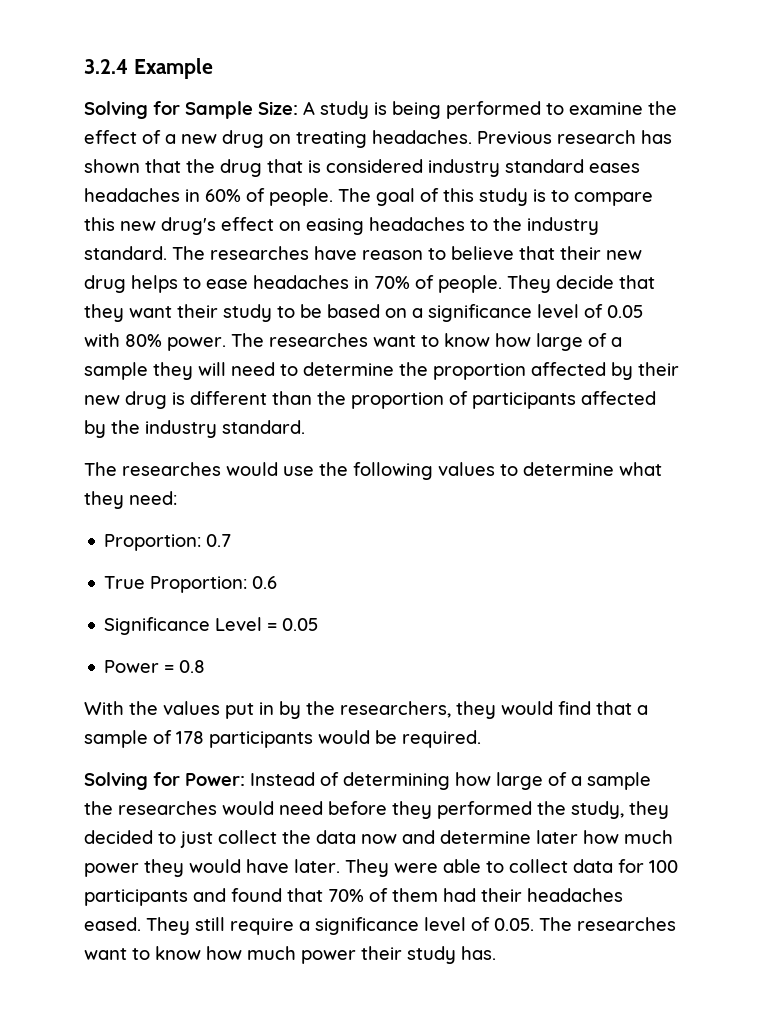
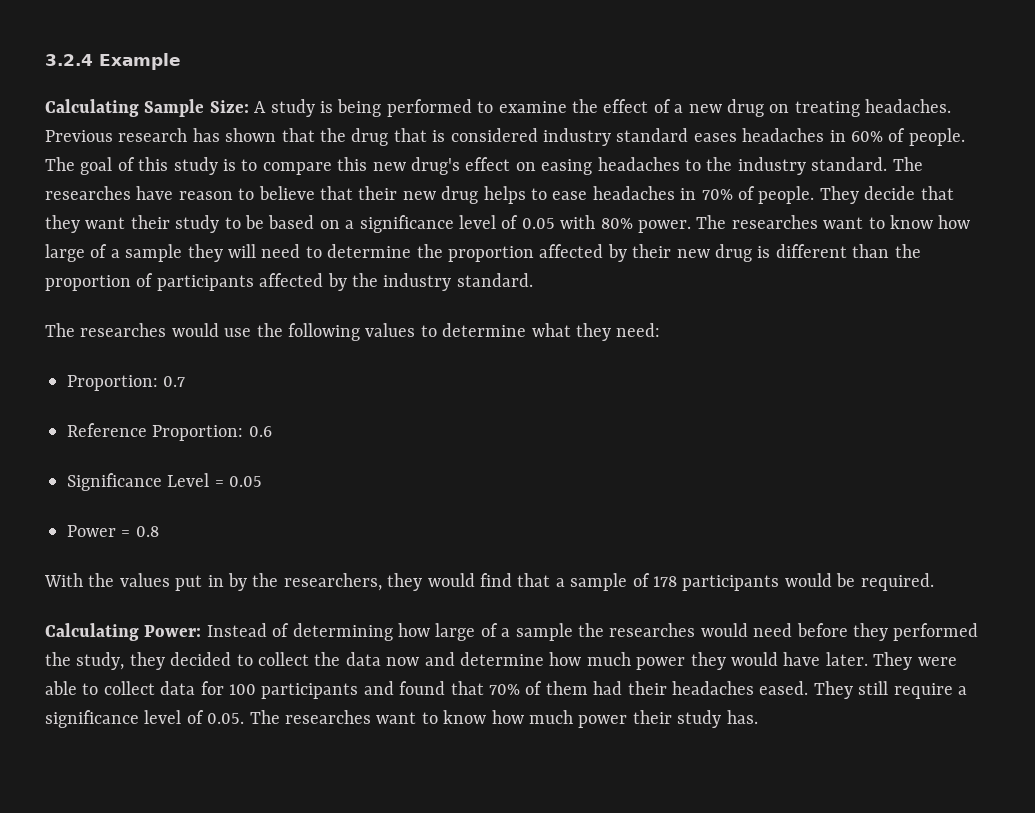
[84,101,180,119] Solving for -> [45,99,139,117] Calculating
[104,576,146,589] True -> [67,423,147,437] Reference
[84,772,180,790] Solving for -> [45,623,139,641] Calculating
[180,831,213,848] just -> (253, 660) none
[536,830,578,844] later -> (544, 659) none

